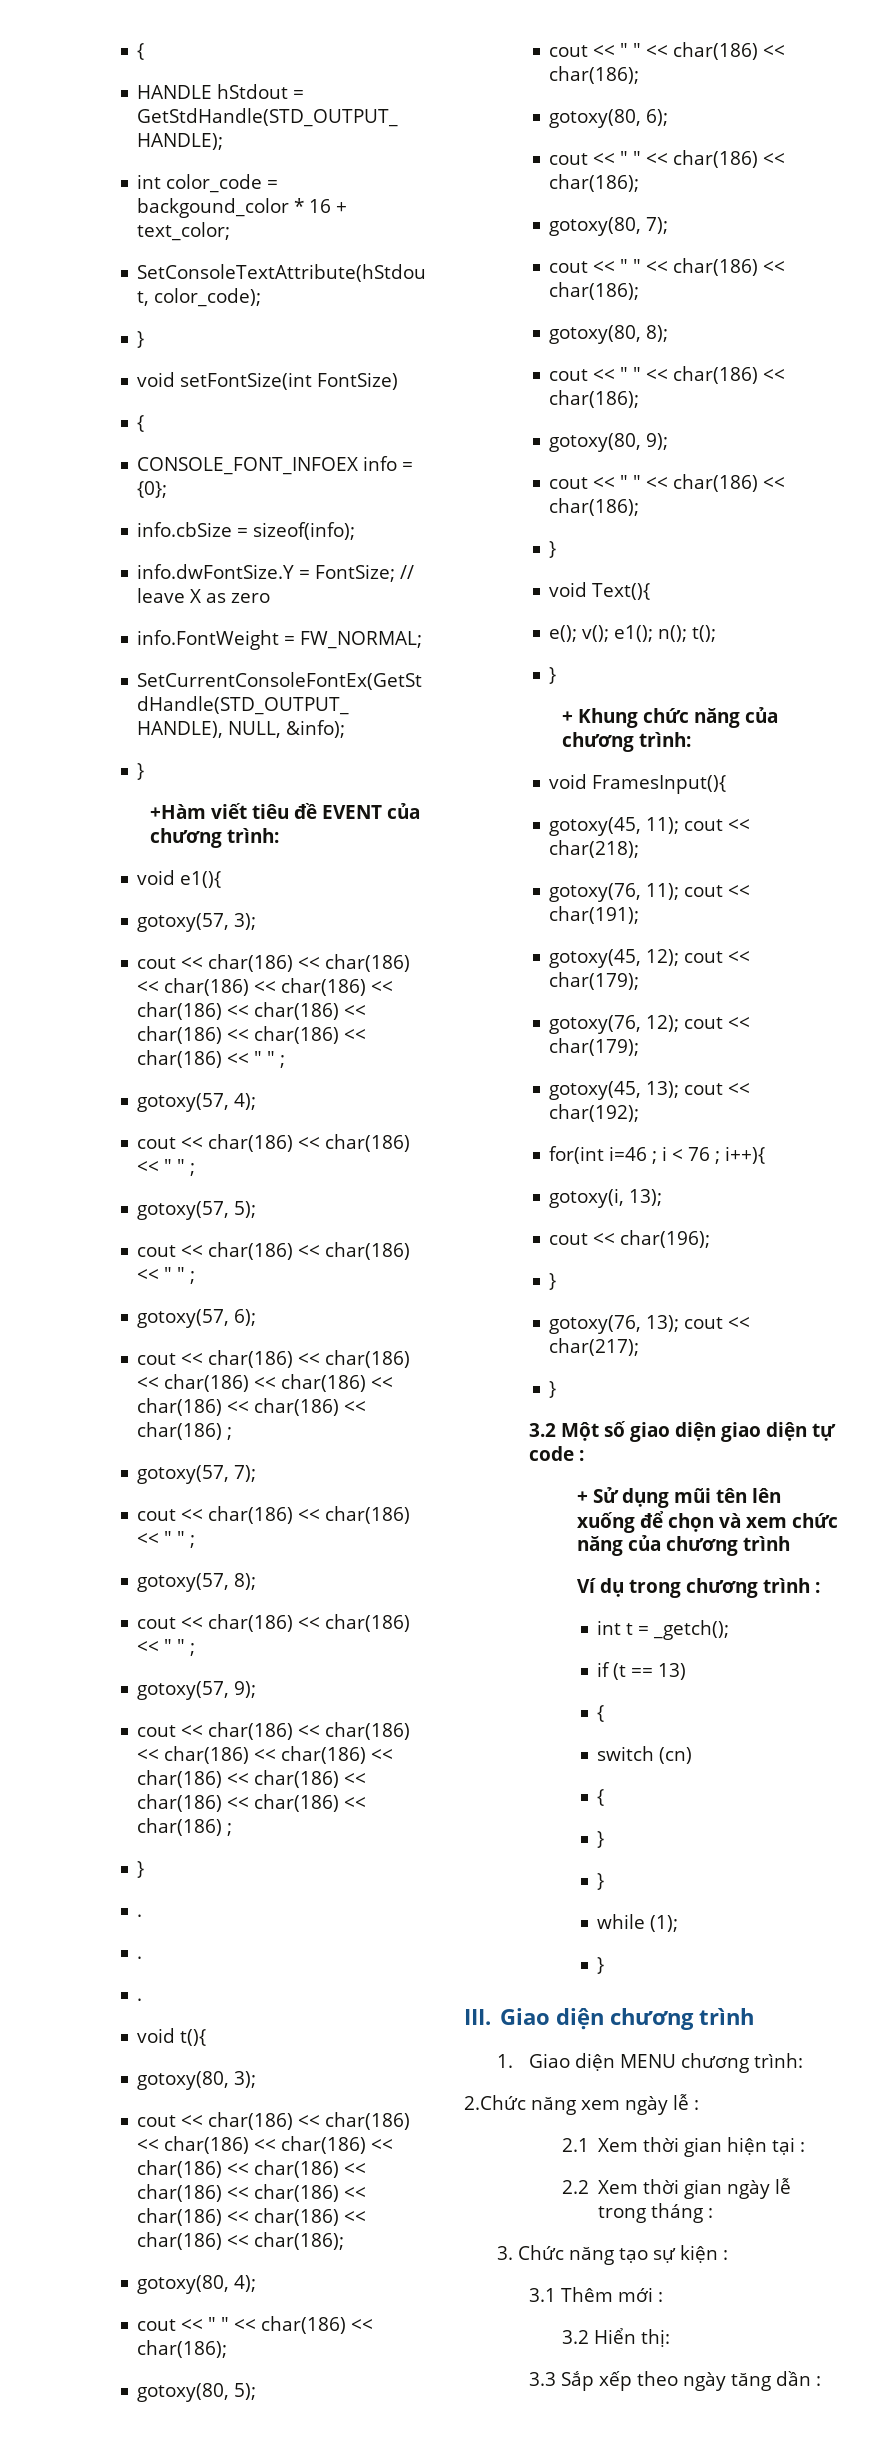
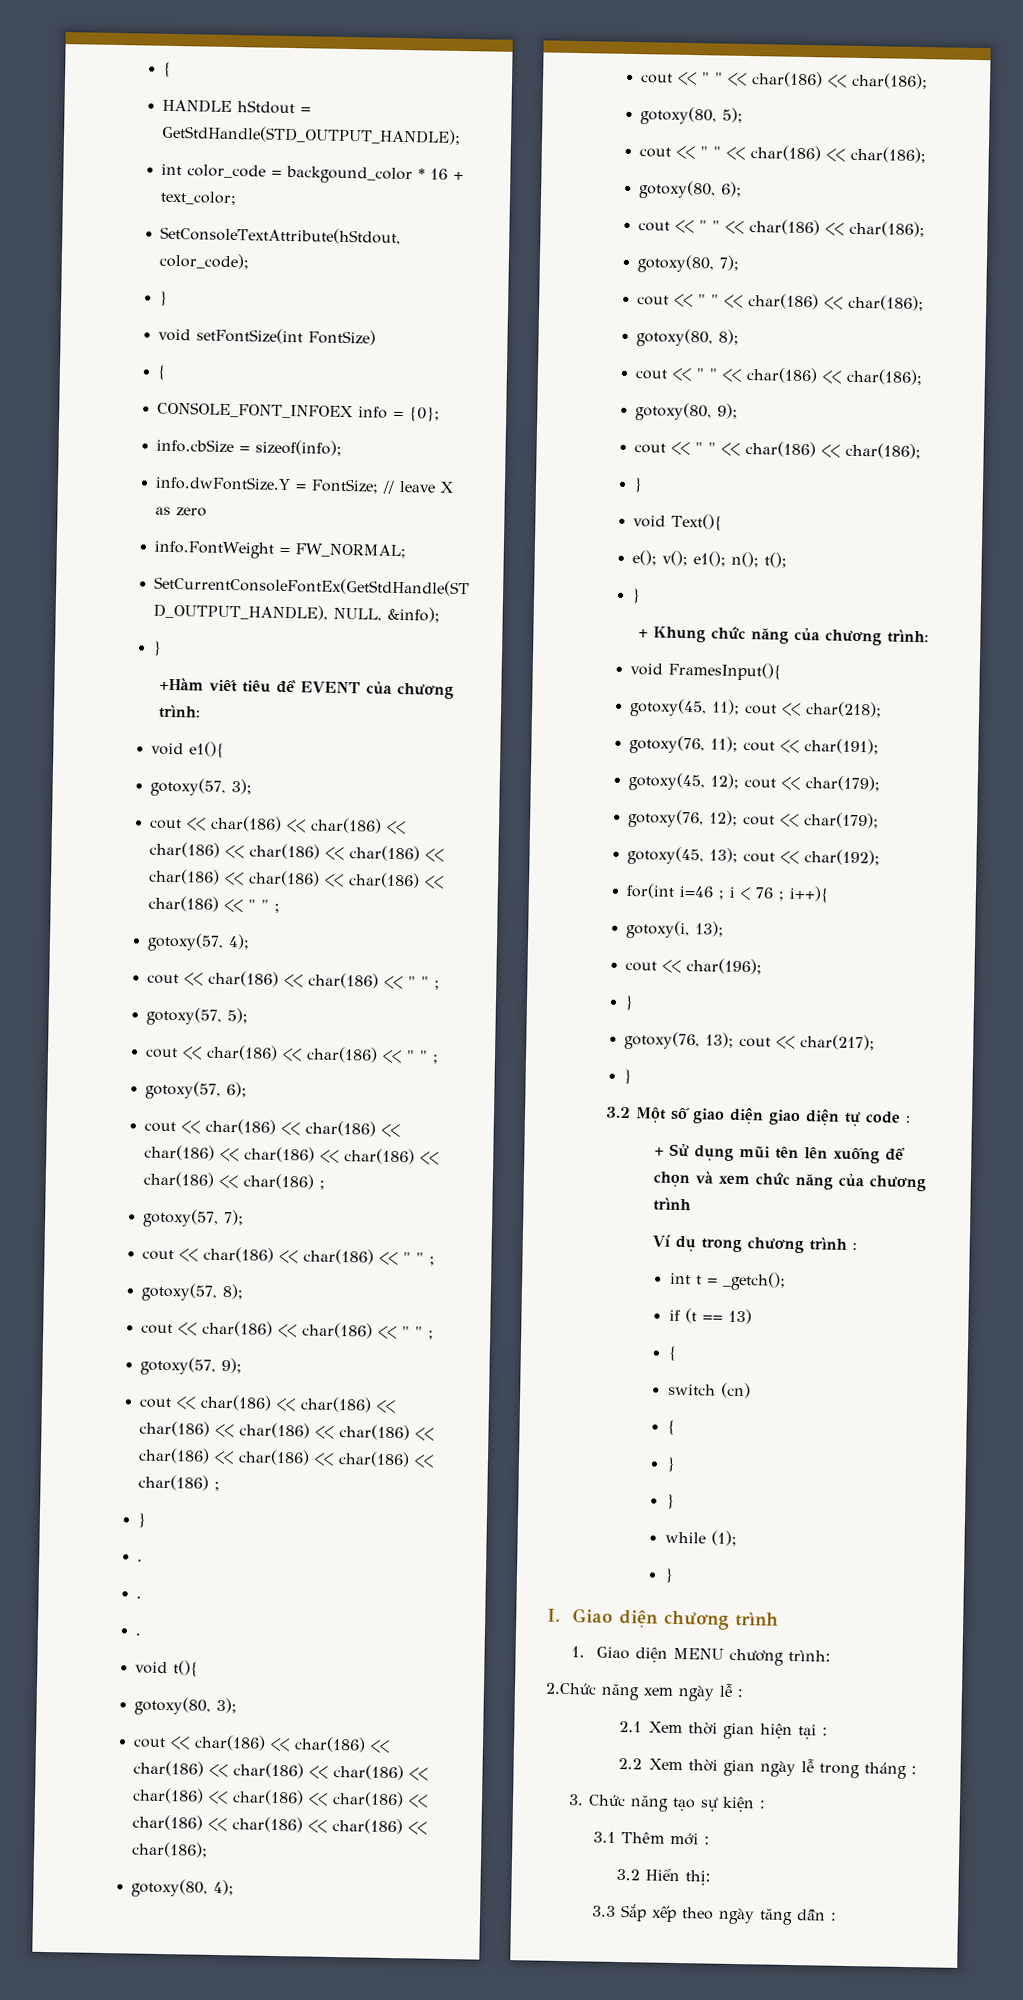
[464,2009,491,2025] III. -> [547,1608,561,1622] I.

